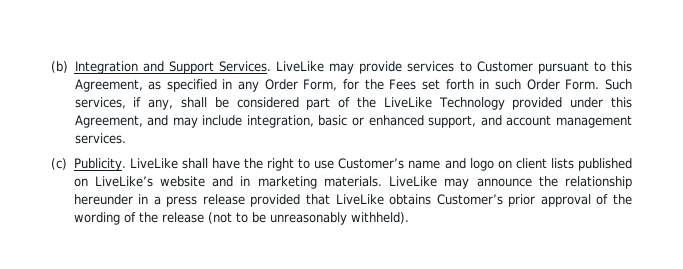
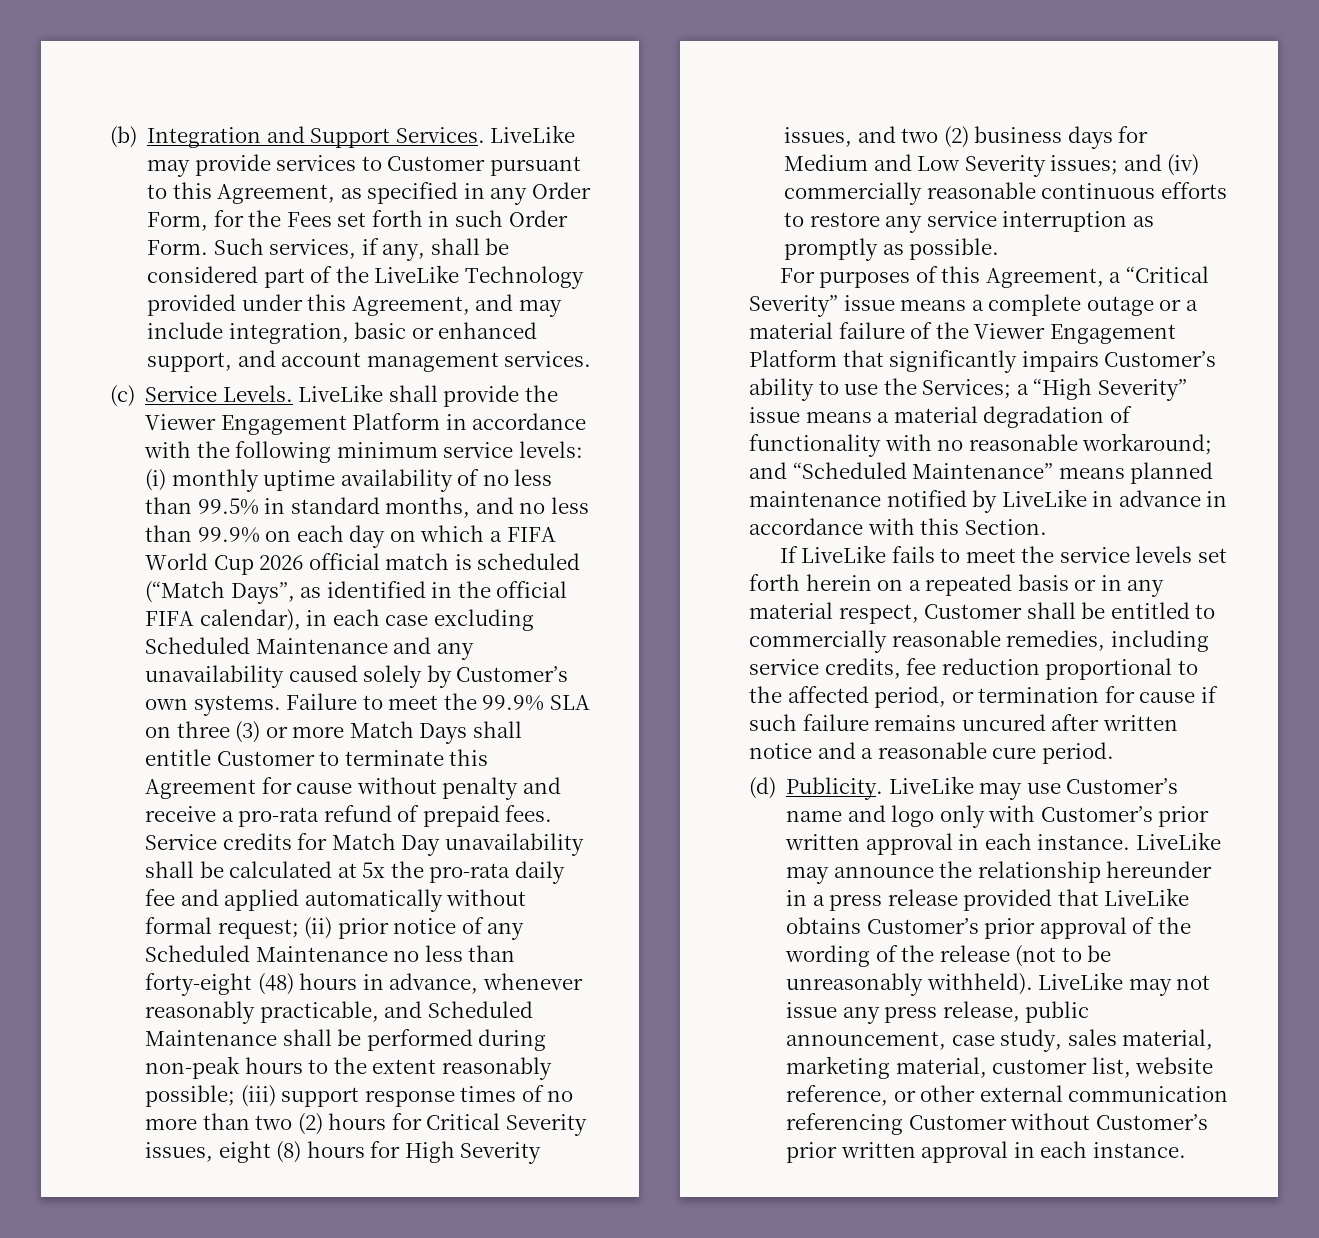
[73,158,311,171] Publicity. LiveLike shall have the right to -> [145,384,558,407] [145,413,587,435] [144,441,583,463] [145,469,553,492] [145,497,589,518] [145,525,556,548] [145,553,581,575] [145,581,568,604] [145,609,534,631] [145,637,474,660] [145,665,569,688] [145,693,590,716] [145,721,522,744] [145,749,489,766] [145,777,561,800] [145,805,553,827] [145,833,584,856] [145,861,565,884] [145,889,527,912] [145,917,525,940] [145,945,516,962] [145,973,583,996] [145,1001,533,1024] [145,1029,547,1051] [145,1056,552,1080] [145,1085,574,1107] [145,1113,587,1136] [145,1141,542,1164] [784,126,1149,149] [784,154,1200,177] [784,182,1227,205] [784,211,1154,233] [784,238,1000,261] [779,266,1209,288] [749,294,1198,317] [749,322,1176,344] [749,350,1217,373] [749,378,1187,401] [749,406,1132,428] [749,433,1213,457] [749,462,1214,484] [749,489,1228,513] [749,518,1047,535] [779,545,1227,563] [749,574,1165,597] [749,602,1216,624] [749,630,1209,653] [749,658,1198,680] [749,686,1218,708] [749,714,1178,731] [749,742,1114,764] [749,776,1023,800] Service Levels. LiveLike shall provide the Viewer Engagement Platform in accordance with the following minimum service levels: (i) monthly uptime availability of no less than 99.5% in standard months, and no less than 99.9% on each day on which a FIFA World Cup 2026 official match is scheduled (“Match Days”, as identified in the official FIFA calendar), in each case excluding Scheduled Maintenance and any unavailability caused solely by Customer’s own systems. Failure to meet the 99.9% SLA on three (3) or more Match Days shall entitle Customer to terminate this Agreement for cause without penalty and receive a pro-rata refund of prepaid fees. Service credits for Match Day unavailability shall be calculated at 5x the pro-rata daily fee and applied automatically without formal request; (ii) prior notice of any Scheduled Maintenance no less than forty-eight (48) hours in advance, whenever reasonably practicable, and Scheduled Maintenance shall be performed during non-peak hours to the extent reasonably possible; (iii) support response times of no more than two (2) hours for Critical Severity issues, eight (8) hours for High Severity issues, and two (2) business days for Medium and Low Severity issues; and (iv) commercially reasonable continuous efforts to restore any service interruption as promptly as possible. // For purposes of this Agreement, a “Critical Severity” issue means a complete outage or a material failure of the Viewer Engagement Platform that significantly impairs Customer’s ability to use the Services; a “High Severity” issue means a material degradation of functionality with no reasonable workaround; and “Scheduled Maintenance” means planned maintenance notified by LiveLike in advance in accordance with this Section. // If LiveLike fails to meet the service levels set forth herein on a repeated basis or in any material respect, Customer shall be entitled to commercially reasonable remedies, including service credits, fee reduction proportional to the affected period, or termination for cause if such failure remains uncured after written notice and a reasonable cure period. // (d) Publicity. LiveLike may
[497,158,633,171] [73,176,382,189] on client lists published on LiveLike’s website and in marketing materials. -> [939,805,1210,828] [785,833,1131,855] only with Customer’s prior written approval in each instance.
(409, 218) none -> [1038,972,1211,996] [786,1001,1090,1024] [786,1029,1214,1052] [786,1056,1214,1079] [786,1085,1229,1106] [786,1113,1208,1135] [786,1141,1186,1163] LiveLike may not issue any press release, public announcement, case study, sales material, marketing material, customer list, website reference, or other external communication referencing Customer without Customer’s prior written approval in each instance.

